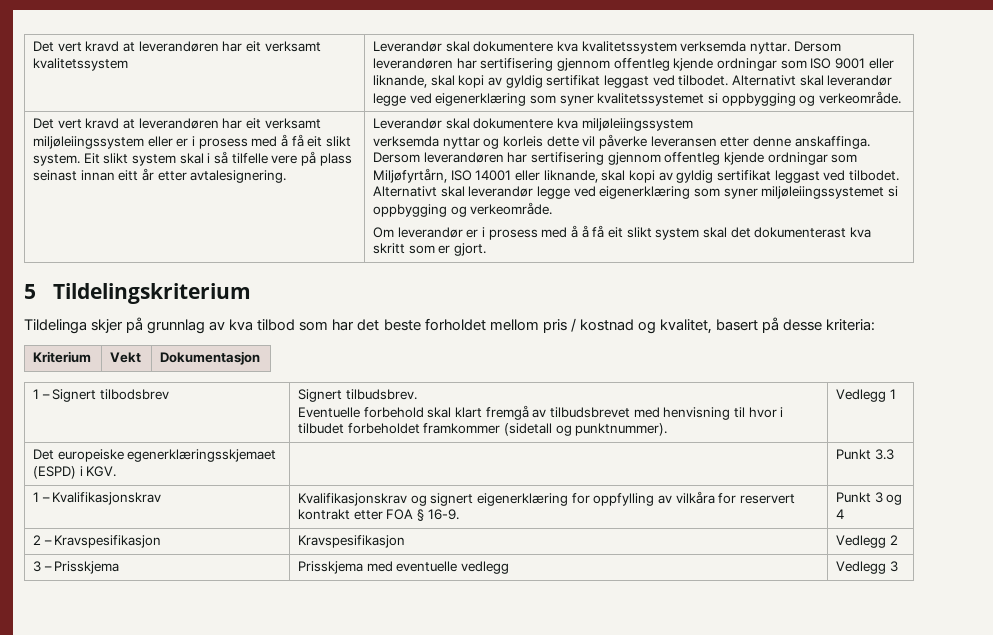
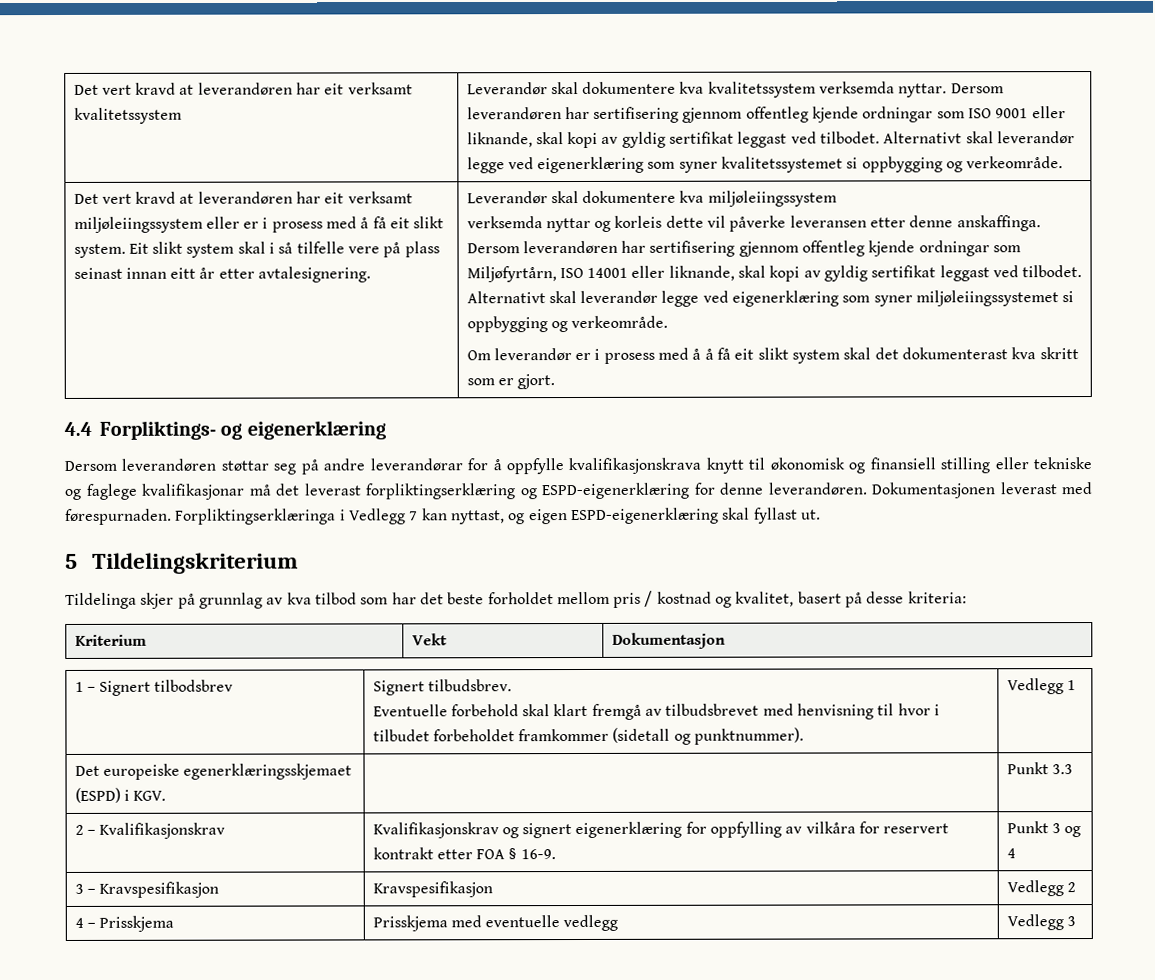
(487, 249) none -> [64,420,386,440] [64,457,1093,475] [64,482,1093,500] [65,507,821,525] // 4.4 Forpliktings- og eigenerklæring // Dersom leverandøren støttar seg på andre leverandørar for å oppfylle kvalifikasjonskrava knytt til økonomisk og finansiell stilling eller tekniske og faglege kvalifikasjonar må det leverast forpliktingserklæring og ESPD-eigenerklæring for denne leverandøren. Dokumentasjonen leverast med førespurnaden. Forpliktingserklæringa i Vedlegg 7 kan nyttast, og eigen ESPD-eigenerklæring skal fyllast ut.
[33,492,40,502] 1 -> [74,824,84,835] 2
[33,535,42,545] 2 -> [74,883,84,894] 3
[33,561,42,572] 3 -> [74,917,84,928] 4

